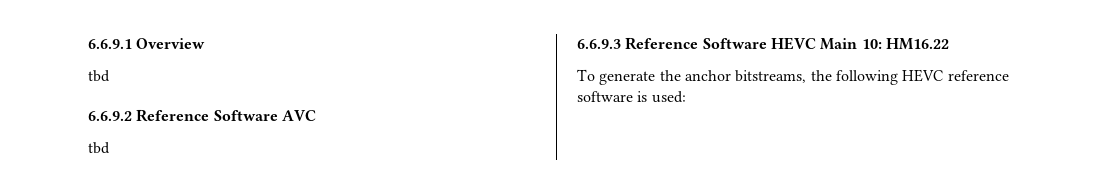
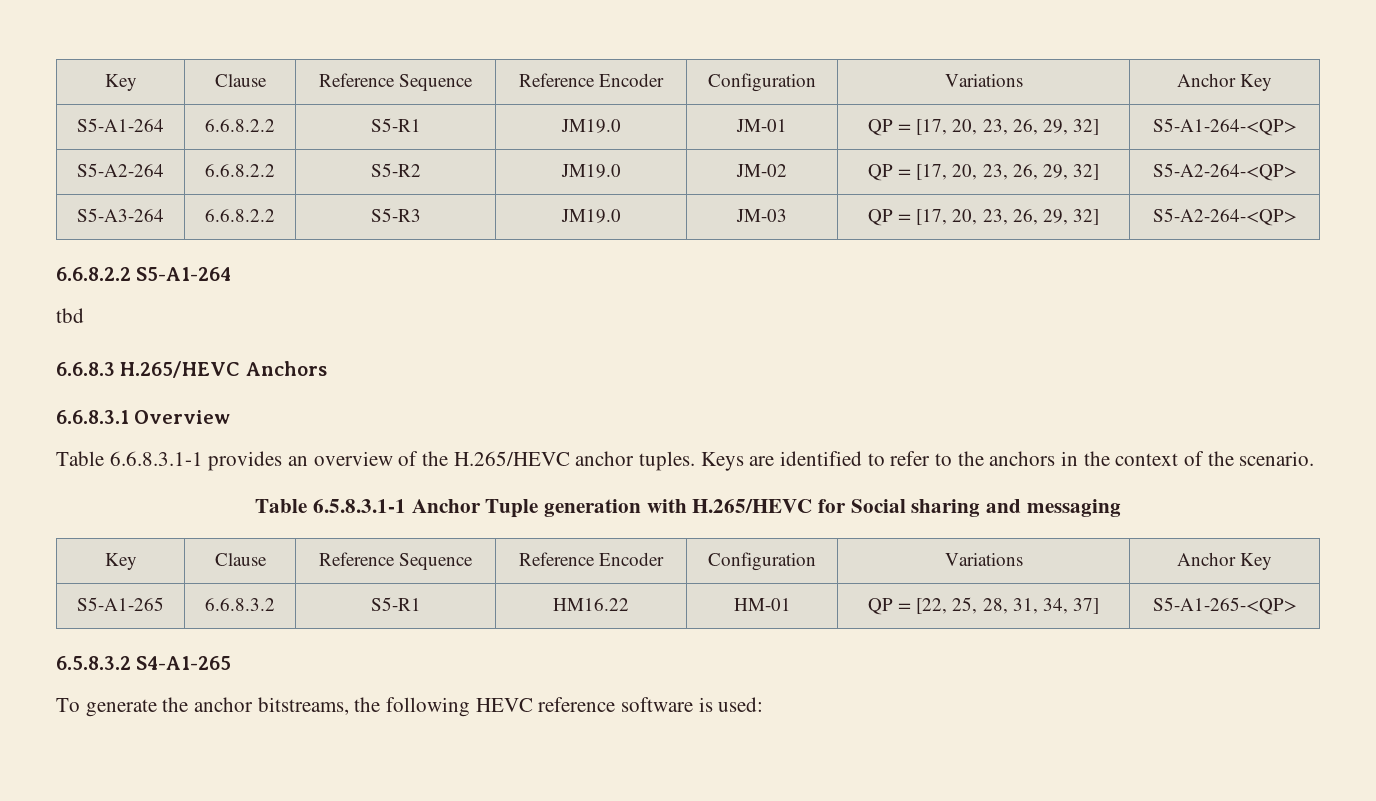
[88,38,206,49] [88,70,110,82] [88,109,316,122] [88,142,110,154] [577,37,949,50] 6.6.9.1 Overview // tbd // 6.6.9.2 Reference Software AVC // tbd // 6.6.9.3 Reference Software HEVC Main 10: HM16.22 -> [104,74,137,91] [214,74,267,87] [318,73,474,91] [518,73,665,87] [708,73,816,92] [944,74,1023,87] [1176,73,1273,91] [77,118,164,132] [205,119,275,132] [370,118,421,132] [560,119,621,133] [736,119,787,132] [868,119,1099,136] [1152,118,1297,136] [77,163,164,177] [205,164,275,177] [370,163,421,177] [560,164,621,178] [736,164,787,177] [868,164,1099,181] [1152,163,1297,181] [77,208,164,222] [205,209,275,222] [370,208,421,222] [560,209,621,223] [736,209,787,222] [868,209,1099,226] [1152,208,1297,226] [56,267,232,281] [56,308,84,323] [56,361,327,378] [56,410,231,424] [56,451,1315,471] [255,499,1121,518] [104,553,137,570] [214,553,267,566] [318,552,474,570] [518,552,665,566] [708,552,816,571] [944,553,1023,566] [1176,552,1273,570] [77,597,164,611] [205,598,275,611] [370,597,421,611] [553,598,629,611] [733,598,791,611] [868,597,1099,615] [1152,597,1297,615] [56,656,232,670] Key | Clause | Reference Sequence | Reference Encoder | Configuration | Variations | Anchor Key // S5-A1-264 | 6.6.8.2.2 | S5-R1 | JM19.0 | JM-01 | QP = [17, 20, 23, 26, 29, 32] | S5-A1-264-<QP> // S5-A2-264 | 6.6.8.2.2 | S5-R2 | JM19.0 | JM-02 | QP = [17, 20, 23, 26, 29, 32] | S5-A2-264-<QP> // S5-A3-264 | 6.6.8.2.2 | S5-R3 | JM19.0 | JM-03 | QP = [17, 20, 23, 26, 29, 32] | S5-A2-264-<QP> // 6.6.8.2.2 S5-A1-264 // tbd // 6.6.8.3 H.265/HEVC Anchors // 6.6.8.3.1 Overview // Table 6.6.8.3.1-1 provides an overview of the H.265/HEVC anchor tuples. Keys are identified to refer to the anchors in the context of the scenario. // Table 6.5.8.3.1-1 Anchor Tuple generation with H.265/HEVC for Social sharing and messaging // Key | Clause | Reference Sequence | Reference Encoder | Configuration | Variations | Anchor Key // S5-A1-265 | 6.6.8.3.2 | S5-R1 | HM16.22 | HM-01 | QP = [22, 25, 28, 31, 34, 37] | S5-A1-265-<QP> // 6.5.8.3.2 S4-A1-265

